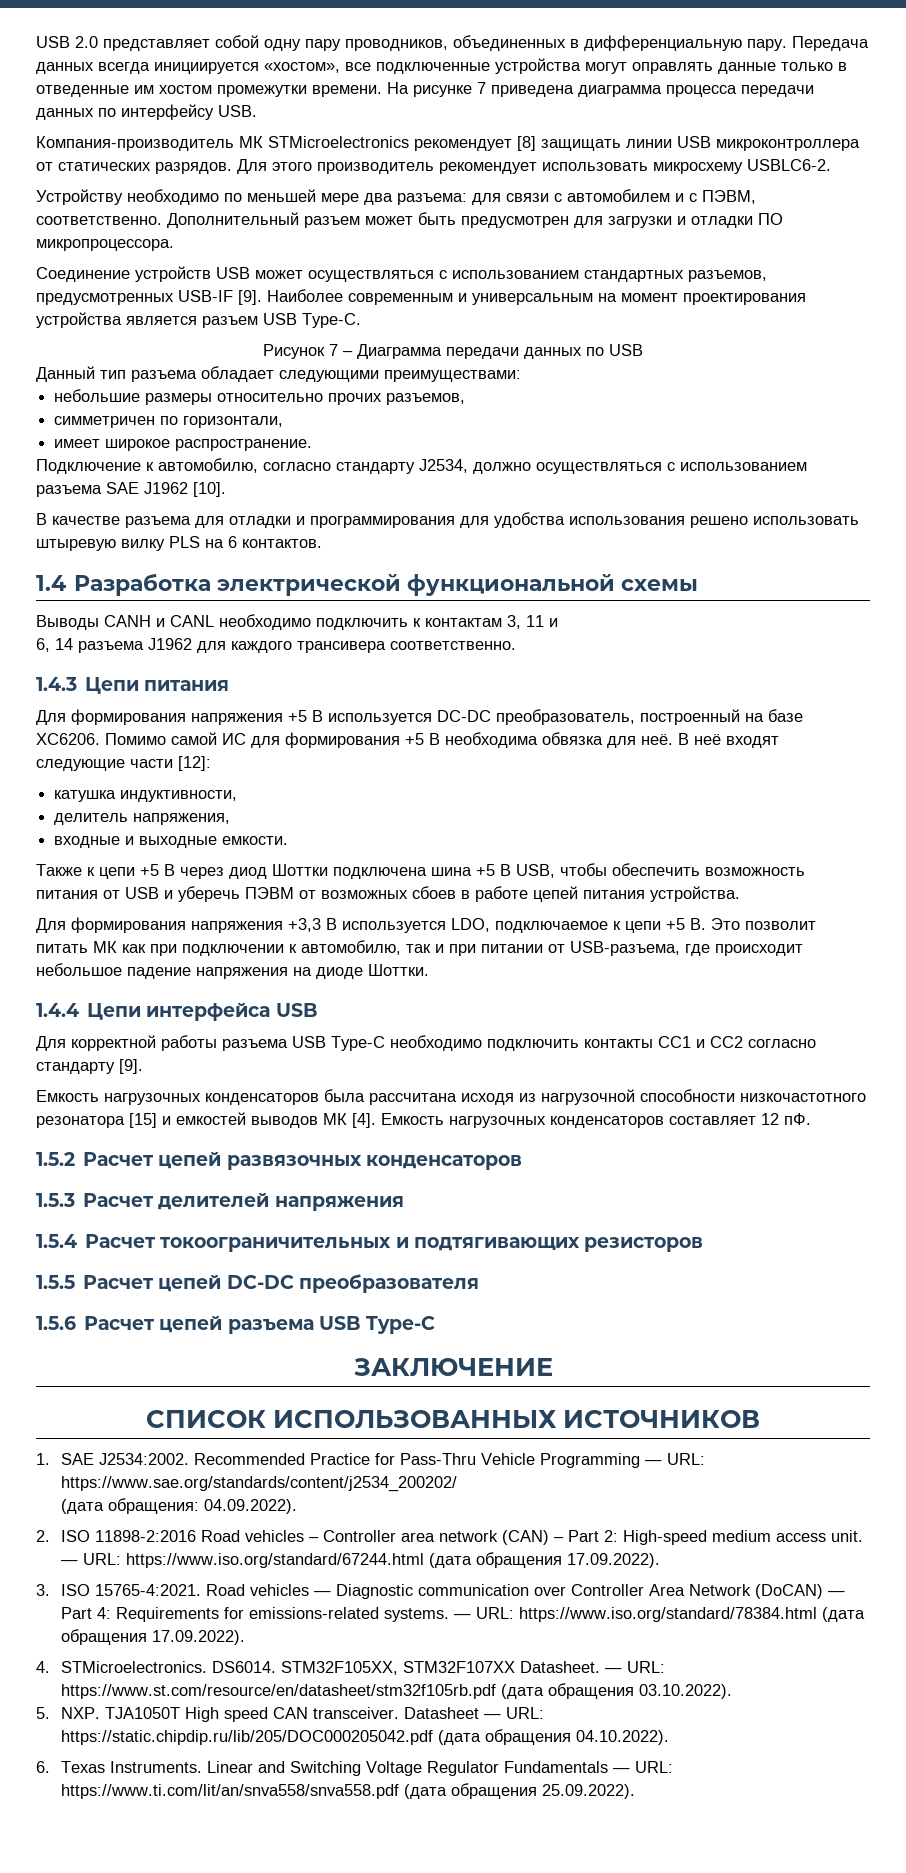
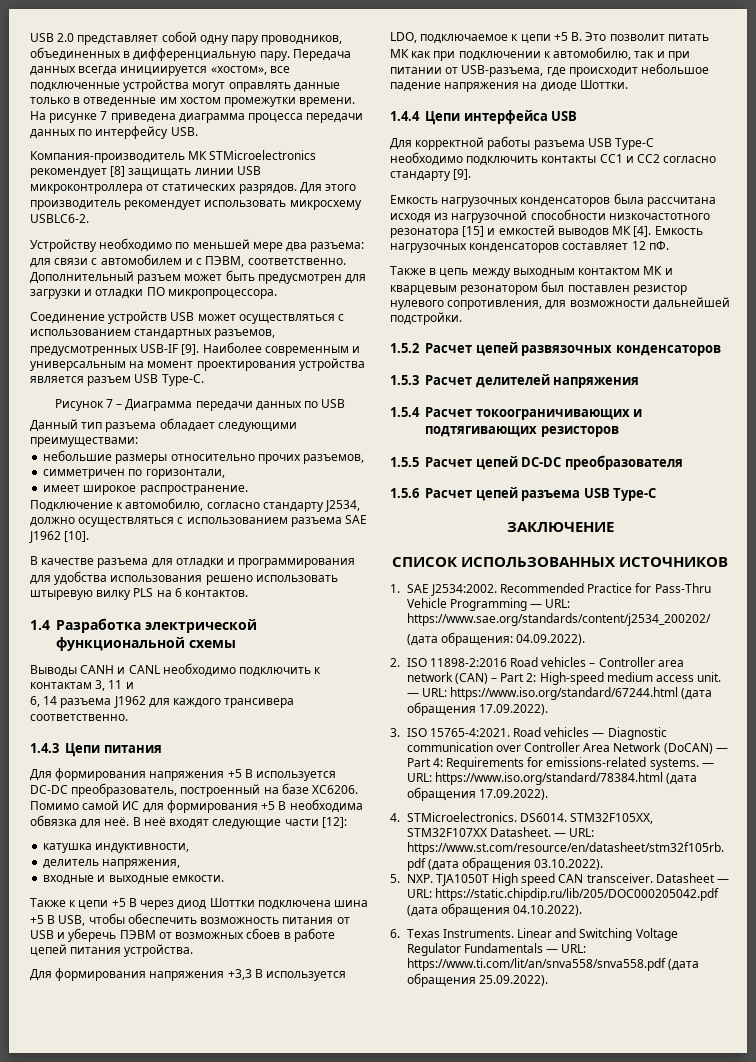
(811, 1119) none -> [390,266,673,278] [390,281,687,295] [390,297,730,310] [390,312,462,325] // Также в цепь между выходным контактом МК и кварцевым резонатором был поставлен резистор нулевого сопротивления, для возможности дальнейшей подстройки.
[160,1237,392,1252] токоограничительных -> [475,409,630,420] токоограничивающих

